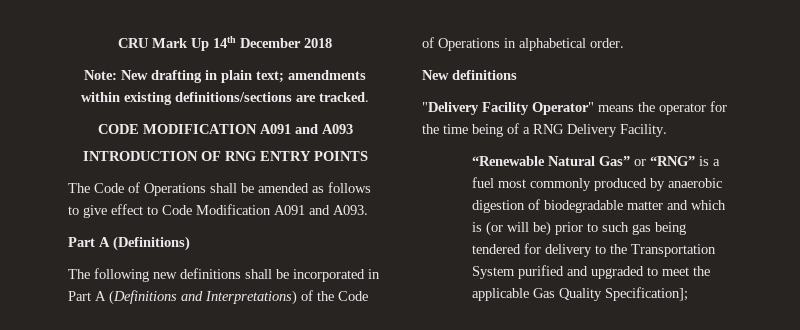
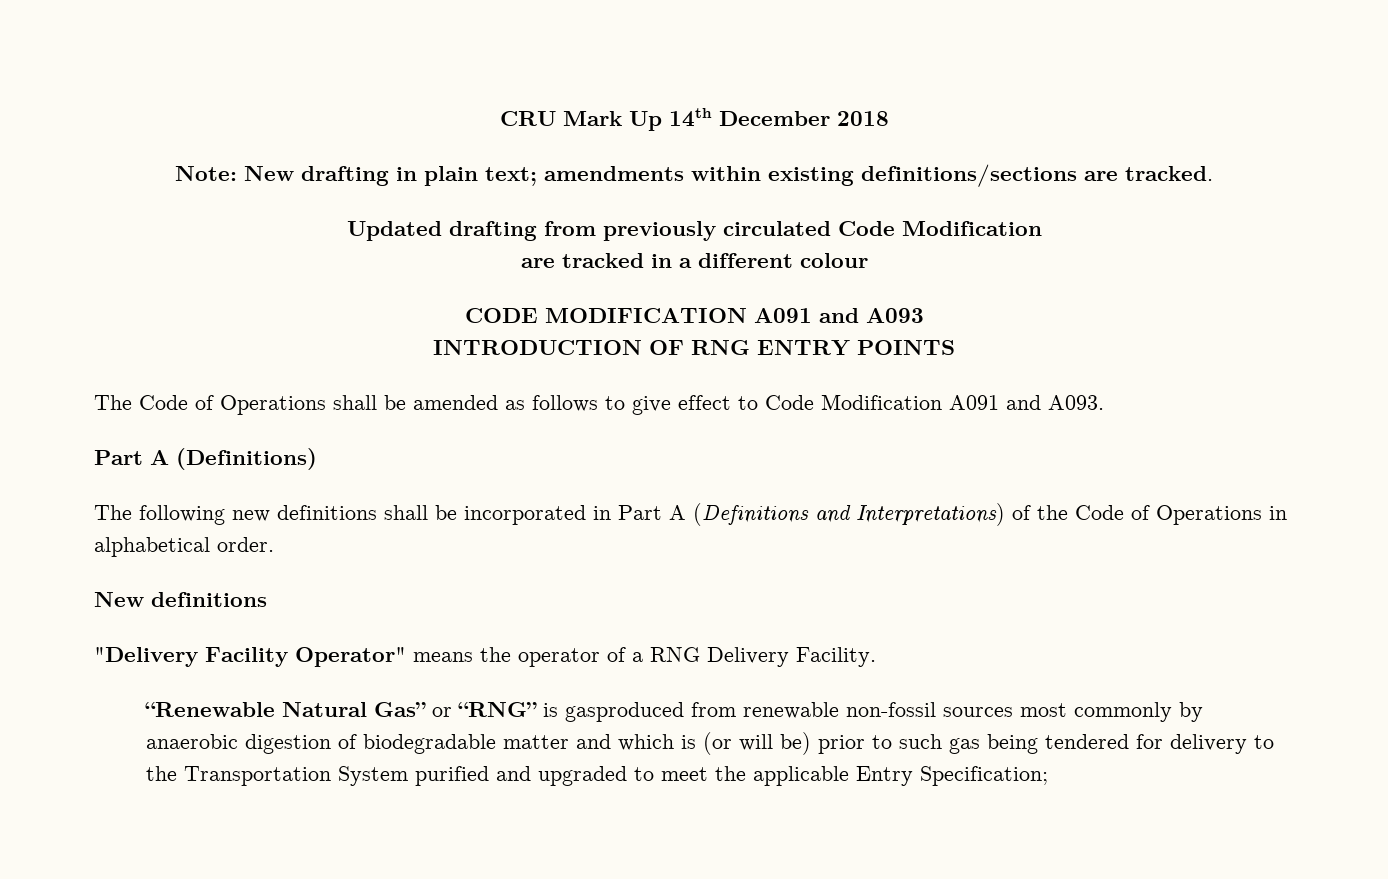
(369, 97) none -> [346,221,1042,241] [520,253,868,268] // Updated drafting from previously circulated Code Modification // are tracked in a different colour
[710,101,727,112] [422,124,503,137] for the time being -> (600, 657) none
[713,159,721,166] [472,177,495,188] a fuel -> [564,702,1013,722] gasproduced from renewable non-fossil sources
[594,178,648,191] produced -> (1172, 712) none
[533,287,689,301] Gas Quality Specification]; -> [855,766,1048,786] Entry Specification;

